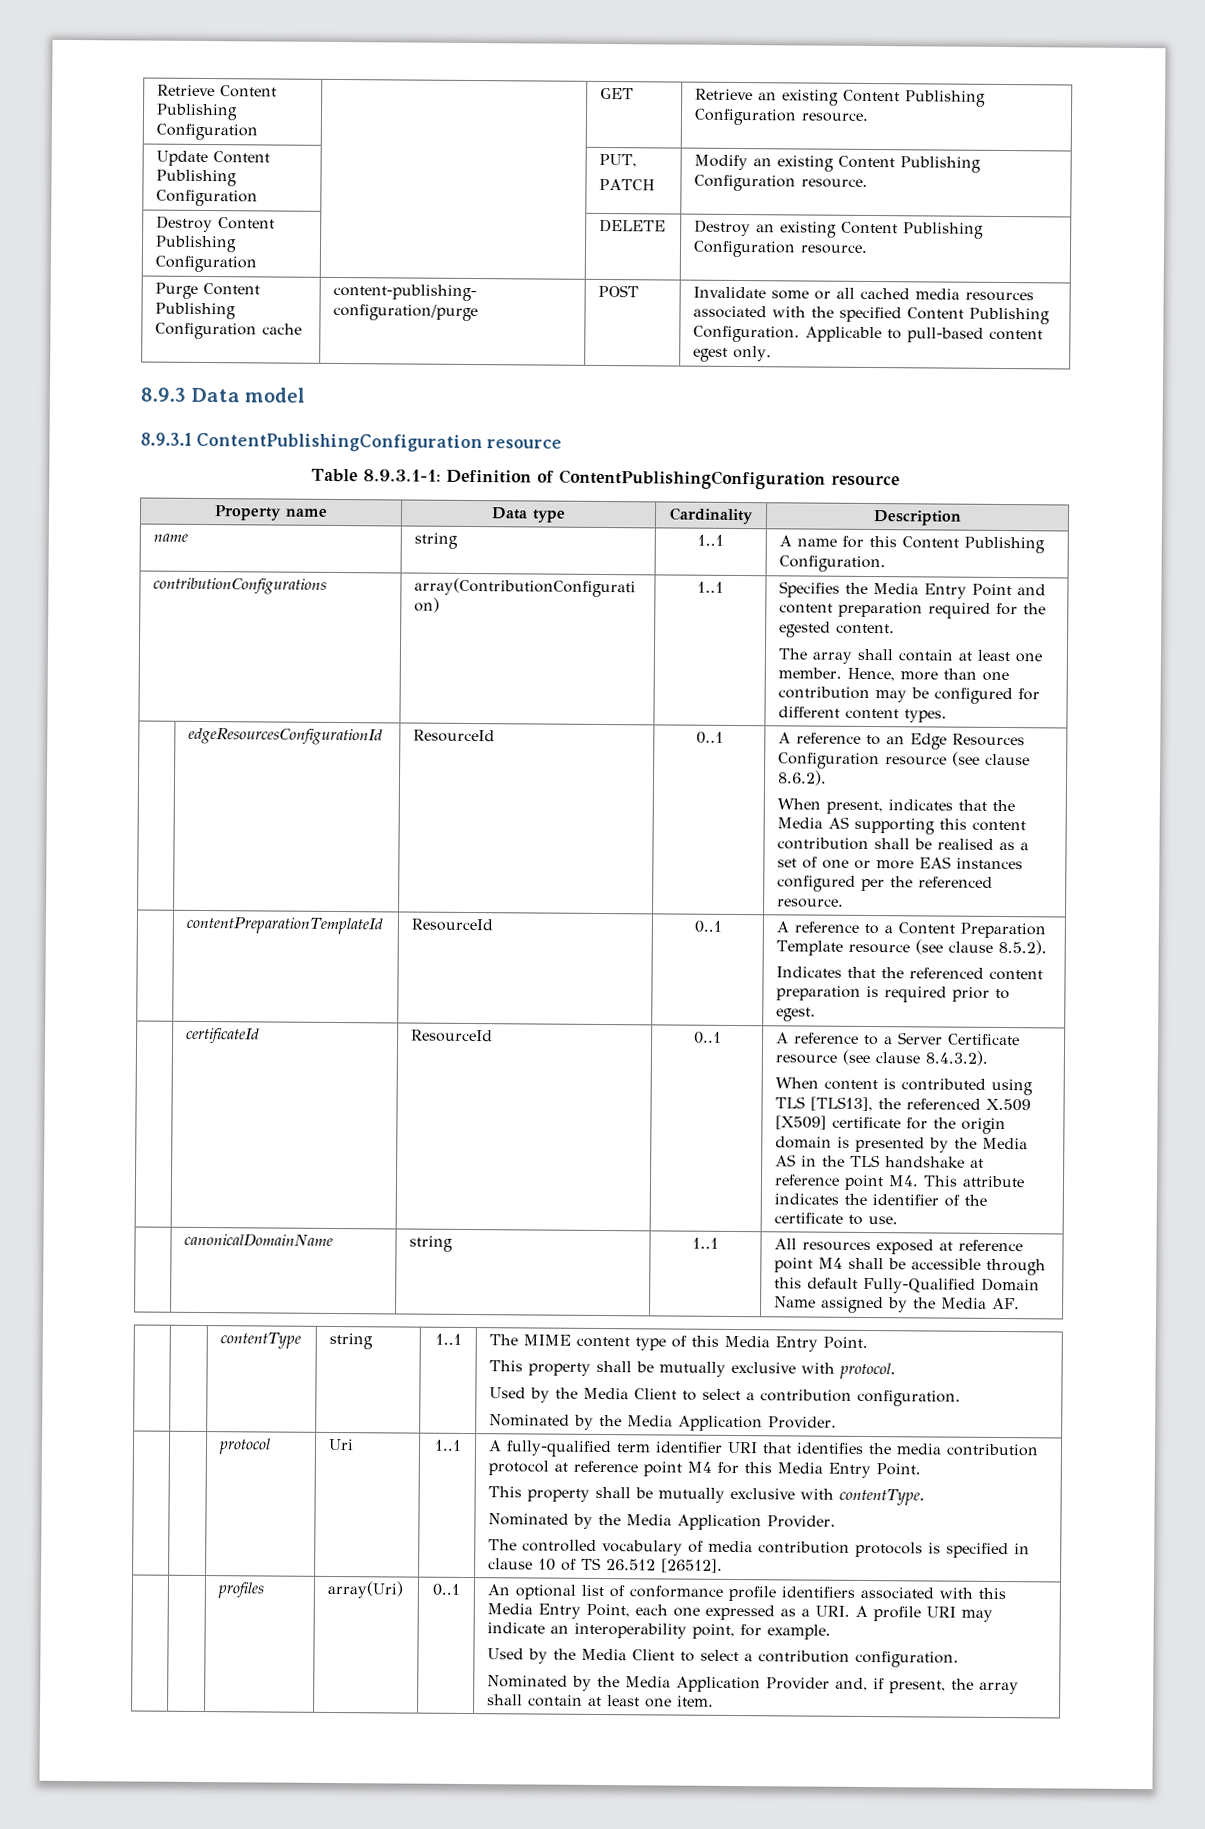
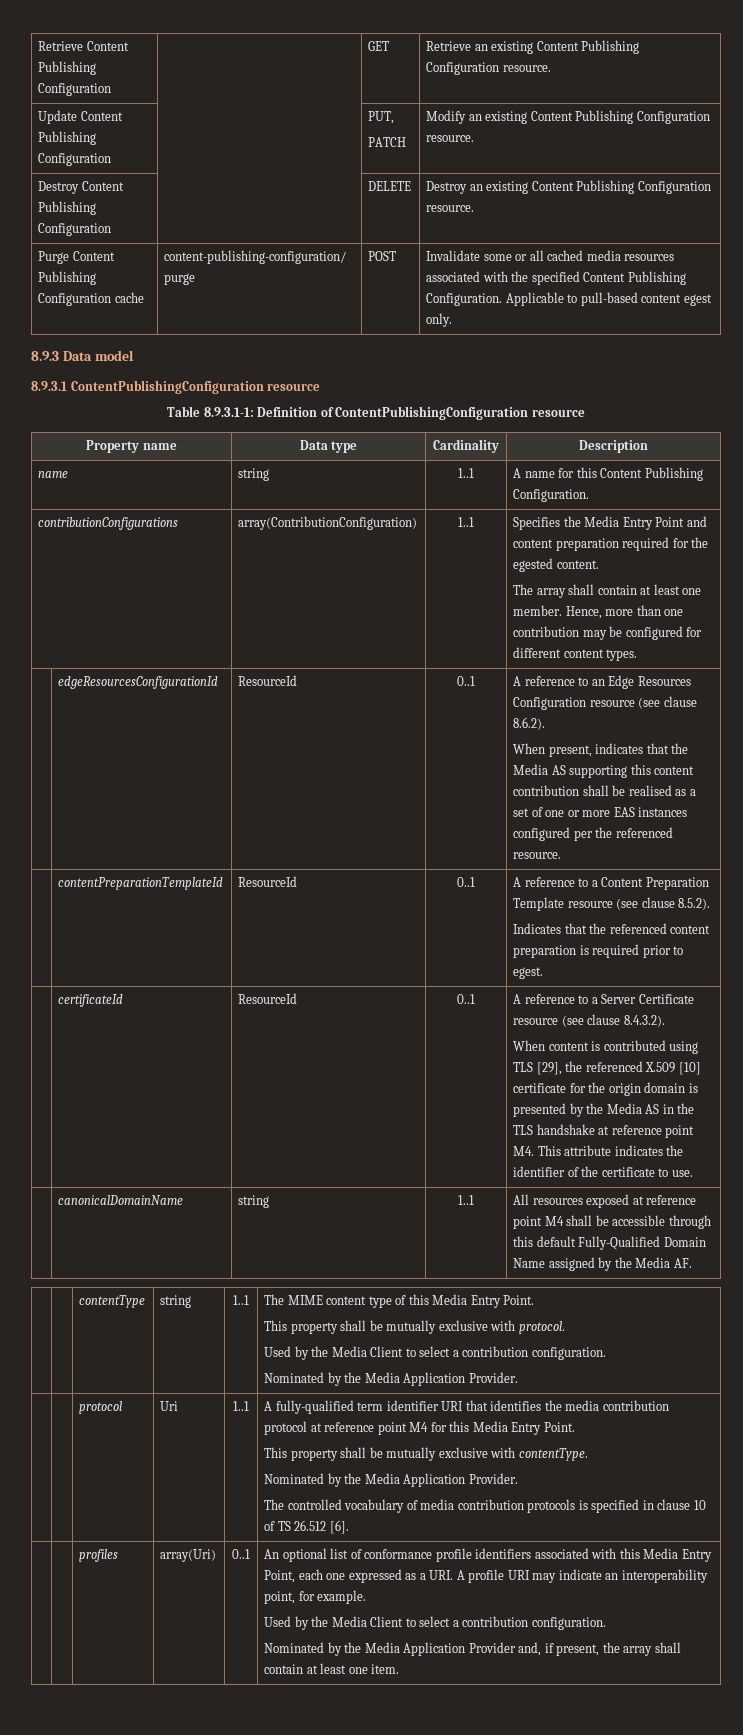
[809,1096,873,1112] [TLS13], -> [536,1062,562,1075] [29],
[774,1115,827,1130] [X509] -> [678,1062,701,1075] [10]
[660,1558,723,1573] [26512]. -> [329,1520,349,1534] [6].

